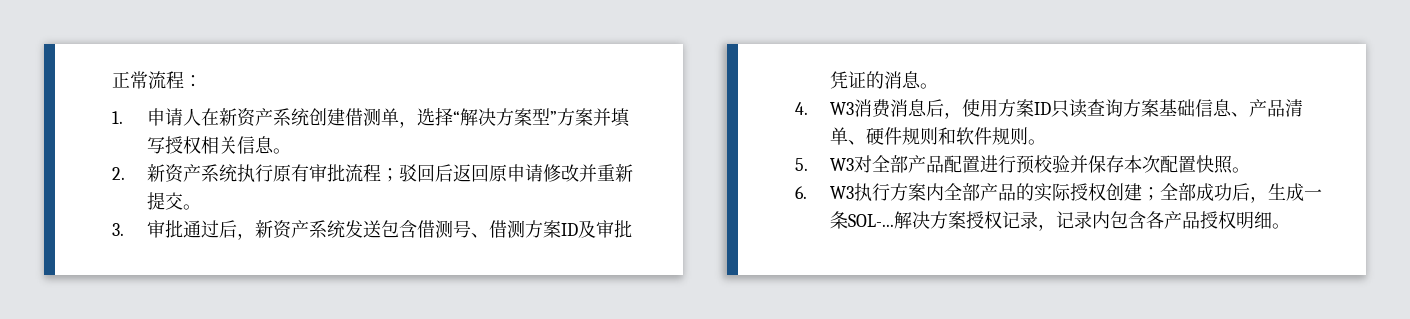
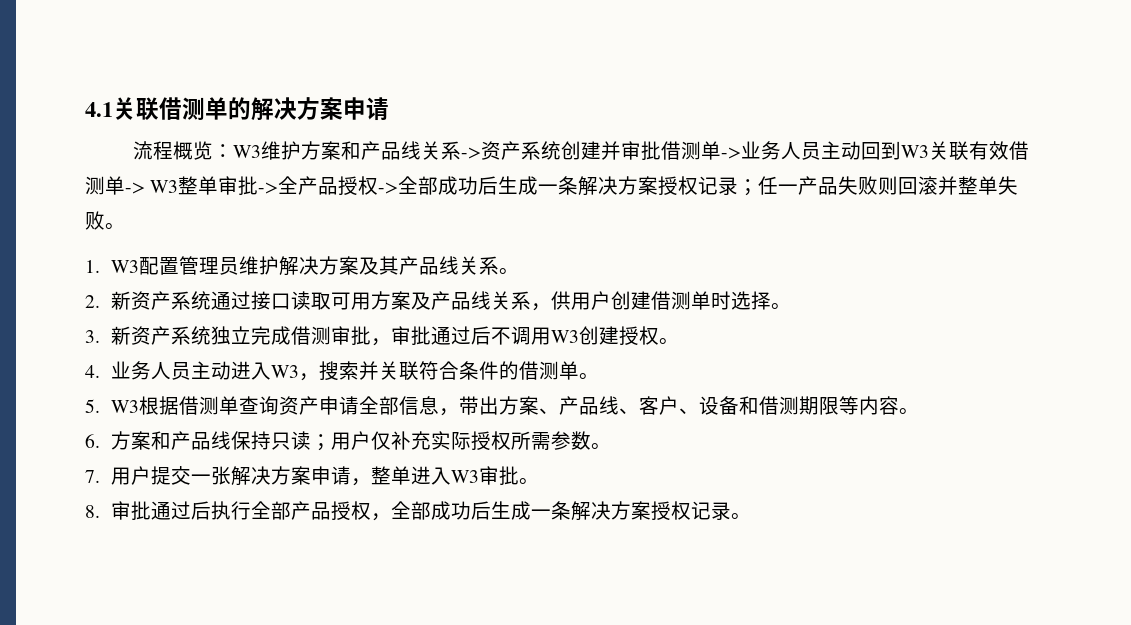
[112,71,202,89] [112,107,631,128] [146,136,291,154] [112,164,633,183] [146,192,201,210] [112,220,632,240] [829,71,938,89] [795,99,1303,119] [829,127,1046,145] [795,155,1250,174] [795,183,1322,203] [829,211,1272,231] 正常流程： // 1.申请人在新资产系统创建借测单，选择“解决方案型”方案并填写授权相关信息。 // 2.新资产系统执行原有审批流程；驳回后返回原申请修改并重新提交。 // 3.审批通过后，新资产系统发送包含借测号、借测方案ID及审批凭证的消息。 // 4. W3消费消息后，使用方案ID只读查询方案基础信息、产品清单、硬件规则和软件规则。 // 5. W3对全部产品配置进行预校验并保存本次配置快照。 // 6. W3执行方案内全部产品的实际授权创建；全部成功后，生成一条SOL-...解决方案授权记录，记录内包含各产品授权明细 -> [85,97,389,121] [133,141,1030,161] [85,176,1019,196] [85,211,125,230] [85,256,519,276] [85,291,791,311] [85,326,679,346] [85,361,599,381] [85,396,919,416] [85,431,611,451] [85,466,539,486] [85,501,731,521] 4.1关联借测单的解决方案申请 // 流程概览：W3维护方案和产品线关系->资产系统创建并审批借测单->业务人员主动回到W3关联有效借测单-> W3整单审批->全产品授权->全部成功后生成一条解决方案授权记录；任一产品失败则回滚并整单失败。 // 1. W3配置管理员维护解决方案及其产品线关系。 // 2.新资产系统通过接口读取可用方案及产品线关系，供用户创建借测单时选择。 // 3.新资产系统独立完成借测审批，审批通过后不调用W3创建授权。 // 4.业务人员主动进入W3，搜索并关联符合条件的借测单。 // 5. W3根据借测单查询资产申请全部信息，带出方案、产品线、客户、设备和借测期限等内容。 // 6.方案和产品线保持只读；用户仅补充实际授权所需参数。 // 7.用户提交一张解决方案申请，整单进入W3审批。 // 8.审批通过后执行全部产品授权，全部成功后生成一条解决方案授权记录

